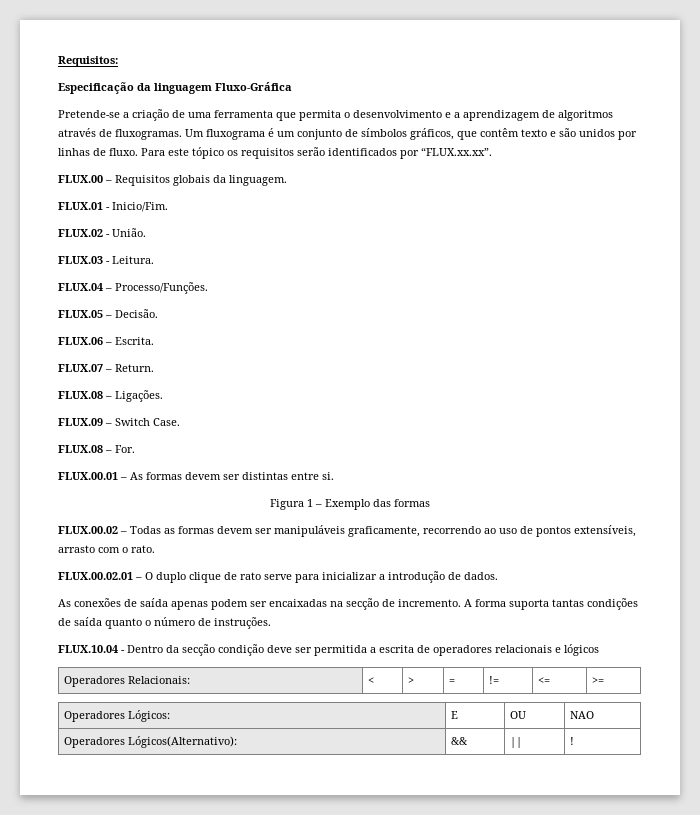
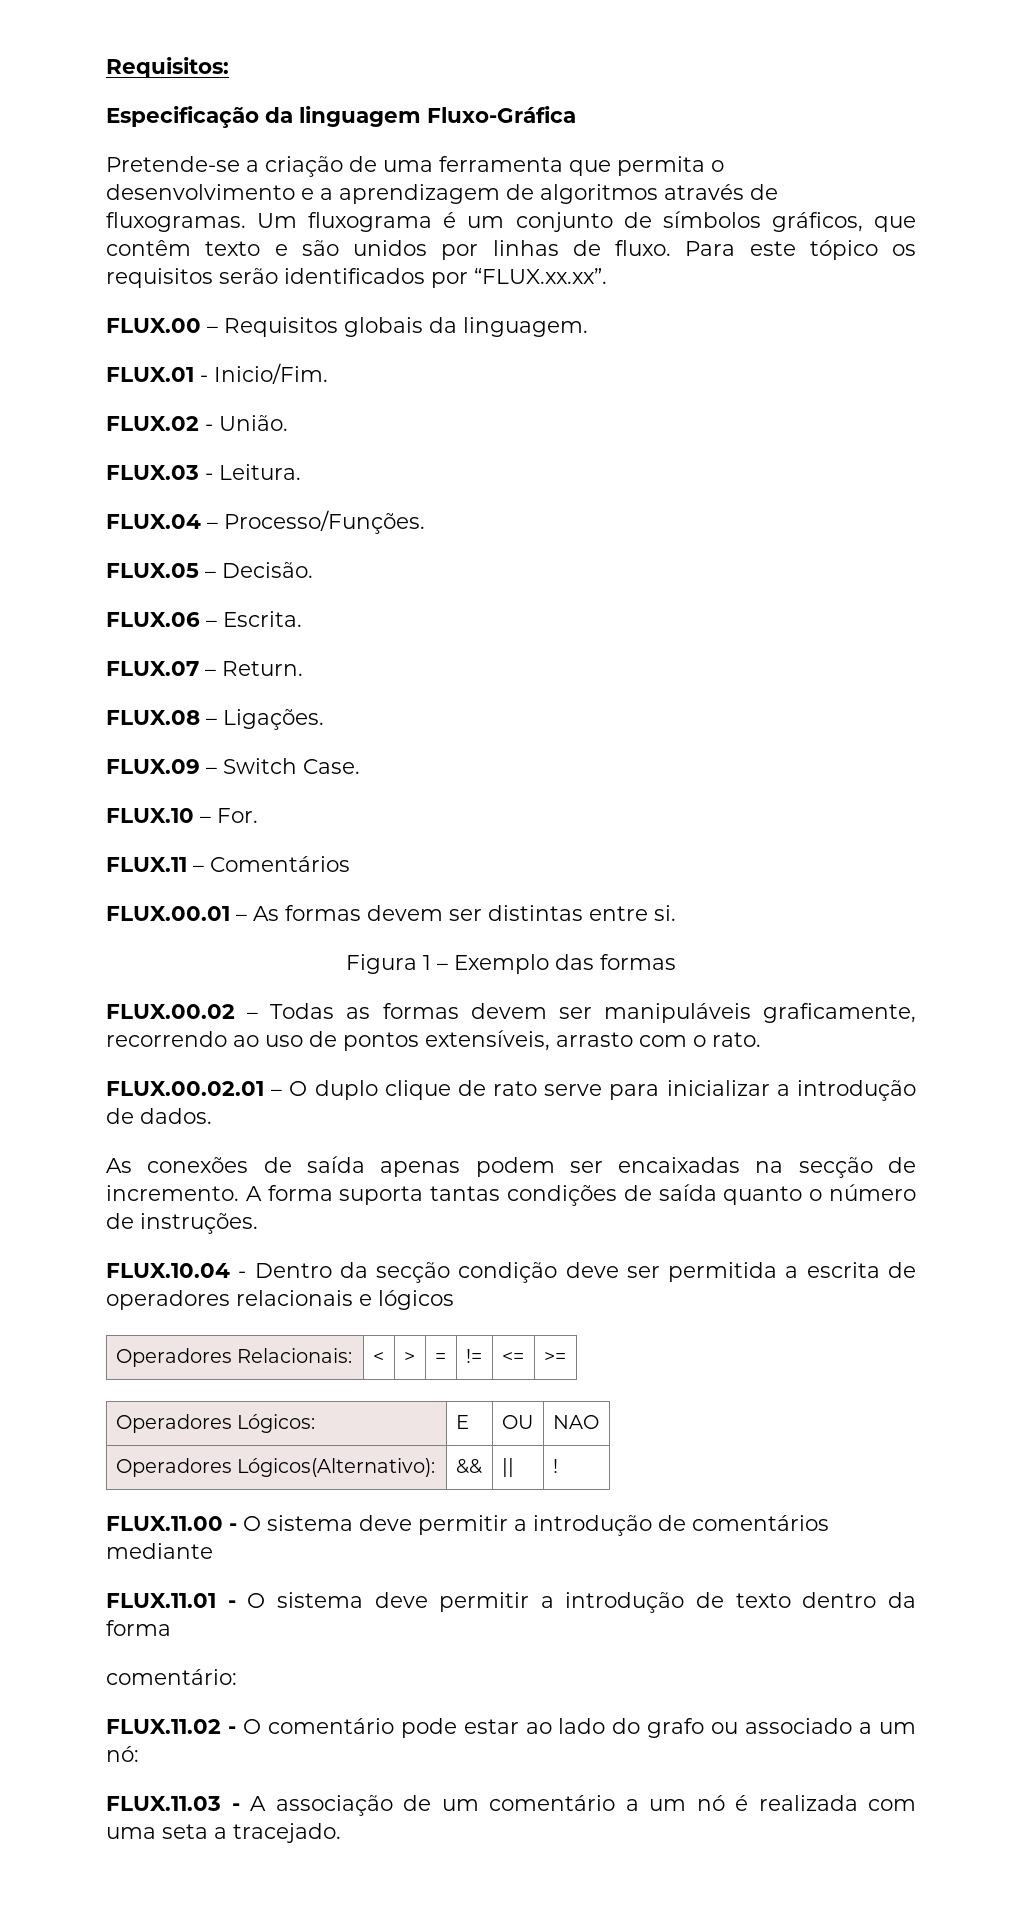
[58,445,103,453] FLUX.08 -> [106,808,194,823] FLUX.10
(135, 449) none -> [106,856,350,872] // FLUX.11 – Comentários
(574, 741) none -> [106,1515,829,1536] [106,1543,213,1559] [106,1592,916,1613] [106,1620,171,1636] [106,1669,237,1685] [106,1718,916,1738] [106,1746,139,1762] [106,1795,916,1816] [106,1823,341,1843] // FLUX.11.00 - O sistema deve permitir a introdução de comentários mediante // FLUX.11.01 - O sistema deve permitir a introdução de texto dentro da forma // comentário: // FLUX.11.02 - O comentário pode estar ao lado do grafo ou associado a um nó: // FLUX.11.03 - A associação de um comentário a um nó é realizada com uma seta a tracejado.

